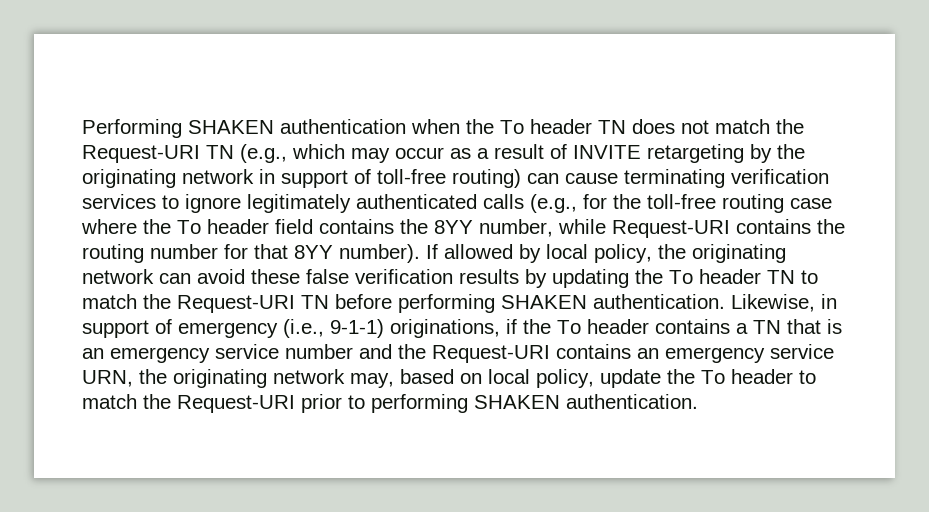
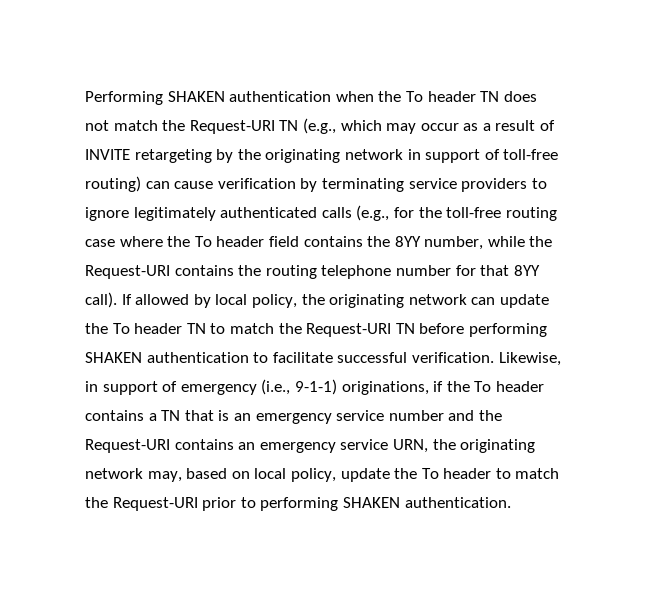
[624,169,829,188] [82,194,156,209] terminating verification services -> [217,178,528,192] verification by terminating service providers
(606, 226) none -> [529,236,553,247] the
(144, 253) none -> [321,265,392,279] telephone
[339,244,420,263] number). -> [85,292,117,308] call).
[197,269,629,288] avoid these false verification results by updating -> [499,294,549,308] update
[593,294,725,309] authentication. -> [146,352,494,363] authentication to facilitate successful verification.

